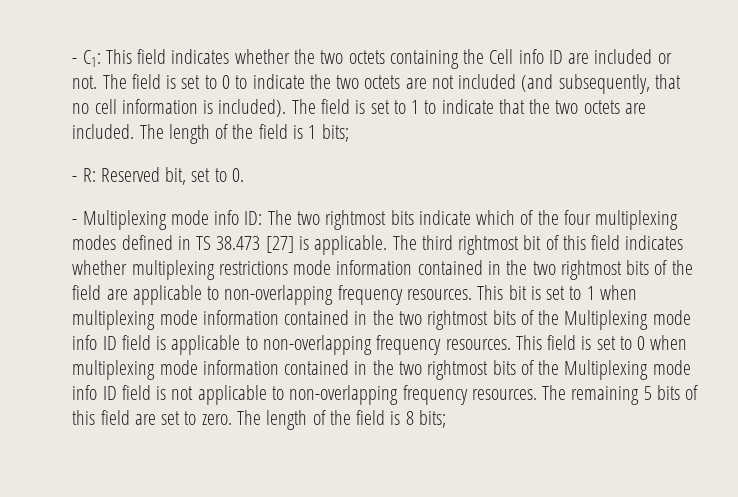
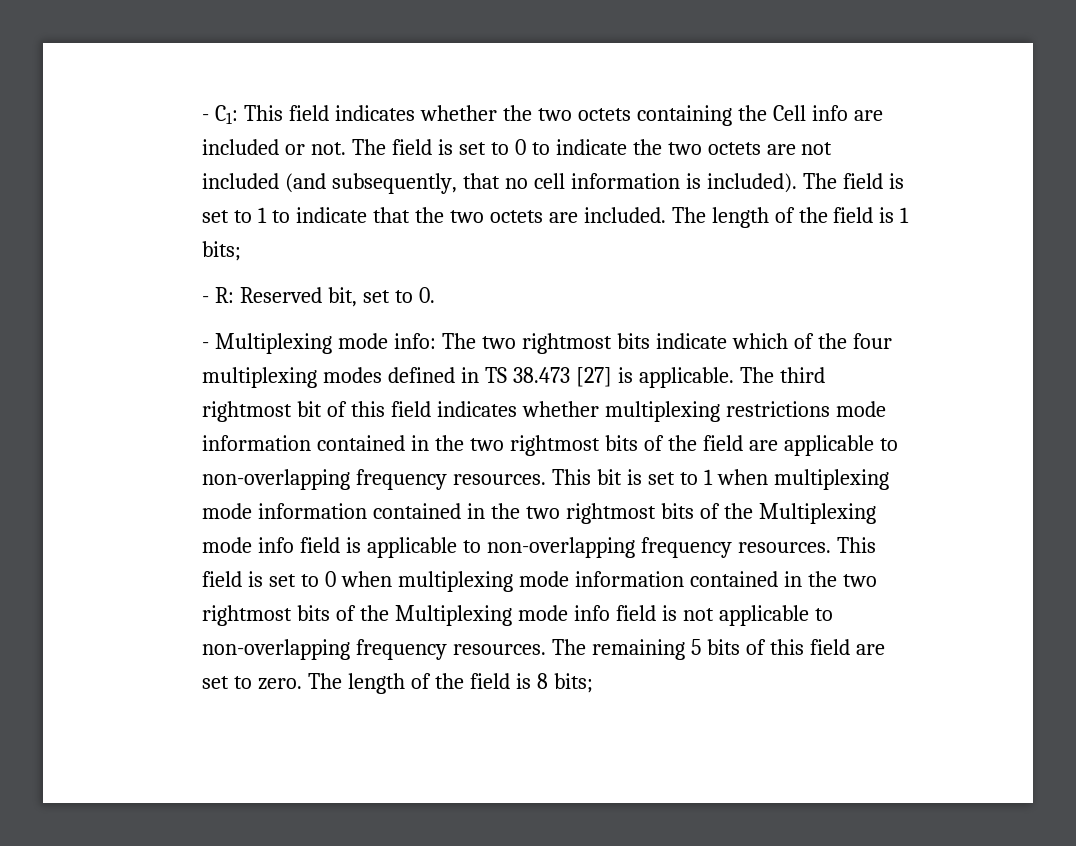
[548,50,563,64] ID -> (848, 113) none
[214,210,263,225] info ID: -> [394,333,437,349] info:
[102,336,117,350] ID -> (295, 545) none
[102,386,117,400] ID -> (611, 613) none

